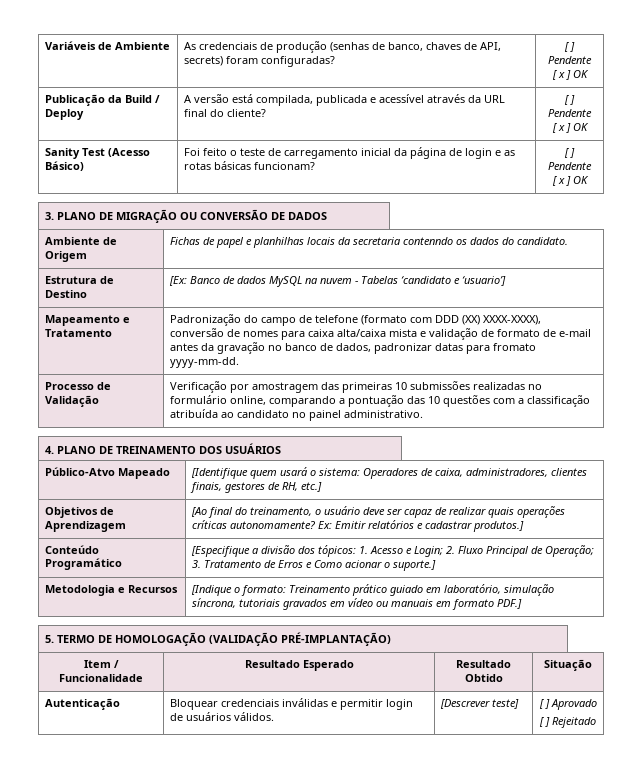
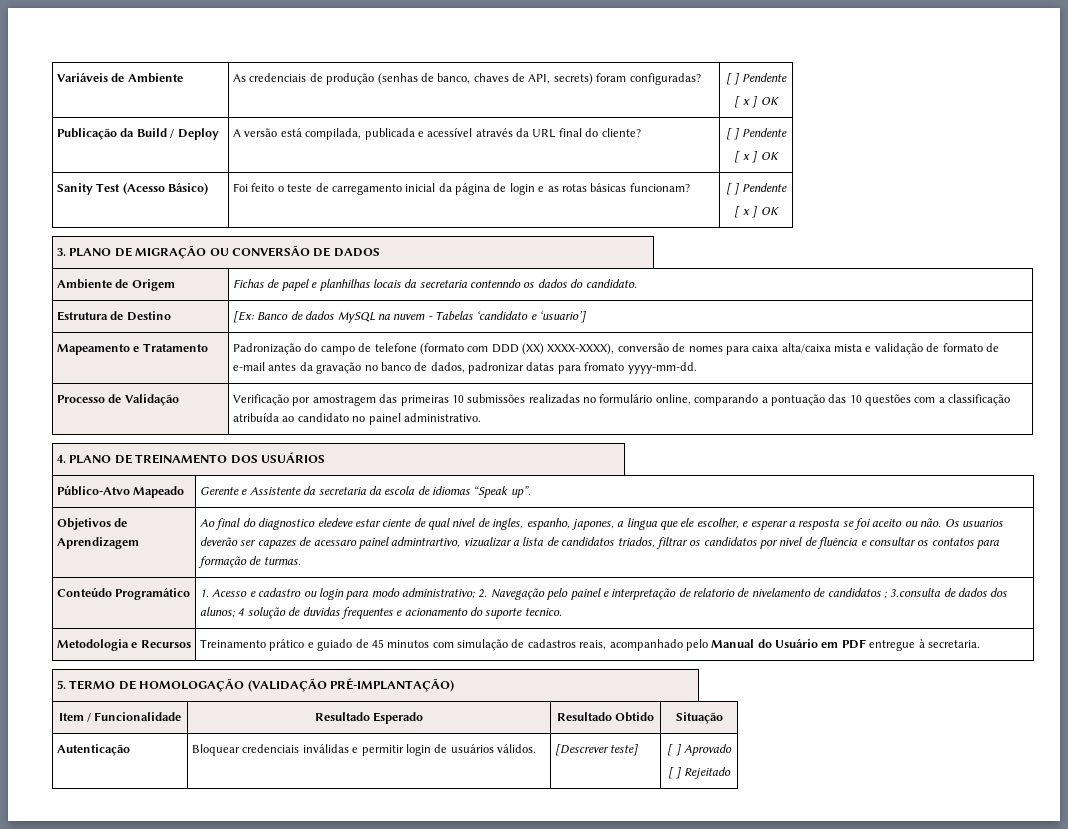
[191,467,588,479] [190,482,323,493] [Identifique quem usará o sistema: Operadores de caixa, administradores, clientes finais, gestores de RH, etc.] -> [200,485,531,498] Gerente e Assistente da secretaria da escola de idiomas “Speak up”.
[191,506,566,518] [192,520,525,532] [45,545,100,554] [45,558,123,570] [191,545,595,557] [192,560,437,571] [45,585,179,596] [191,584,555,596] [192,598,523,610] [Ao final do treinamento, o usuário deve ser capaz de realizar quais operações críticas autonomamente? Ex: Emitir relatórios e cadastrar produtos.] // Conteúdo Programático | [Especifique a divisão dos tópicos: 1. Acesso e Login; 2. Fluxo Principal de Operação; 3. Tratamento de Erros e Como acionar o suporte.] // Metodologia e Recursos | [Indique o formato: Treinamento prático guiado em laboratório, simulação síncrona, tutoriais gravados em vídeo ou manuais em formato PDF.] -> [200,518,1003,530] [200,537,1000,549] [198,556,301,568] [57,587,191,600] [200,588,1008,600] [200,607,562,619] [57,639,191,651] [200,639,980,651] Ao final do diagnostico eledeve estar ciente de qual nivel de ingles, espanho, japones, a lingua que ele escolher, e esperar a resposta se foi aceito ou não. Os usuarios deverão ser capazes de acessaro painel admintrartivo, vizualizar a lista de candidatos triados, filtrar os candidatos por nivel de fluência e consultar os contatos para formação de turmas. // Conteúdo Programático | 1. Acesso e cadastro ou login para modo administrativo; 2. Navegação pelo painel e interpretação de relatorio de nivelamento de candidatos ; 3.consulta de dados dos alunos; 4 solução de duvidas frequentes e acionamento do suporte tecnico. // Metodologia e Recursos | Treinamento prático e guiado de 45 minutos com simulação de cadastros reais, acompanhado pelo Manual do Usuário em PDF entregue à secretaria.

